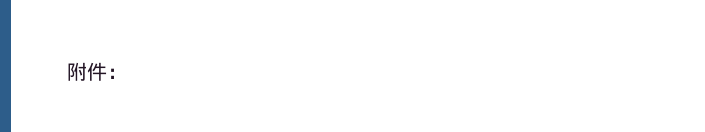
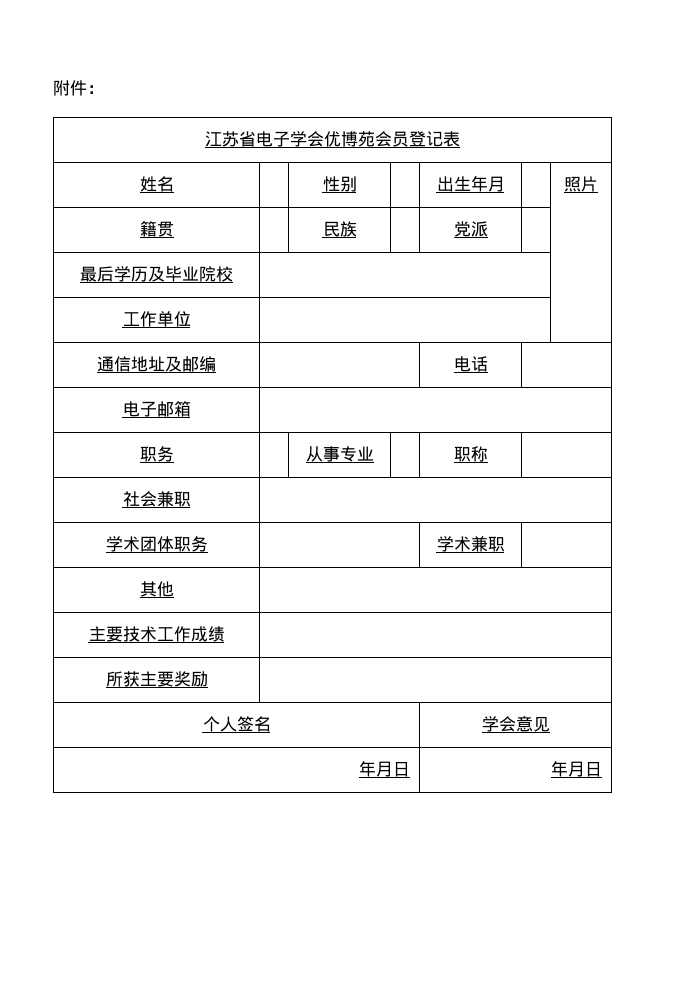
(127, 73) none -> [204,131,460,147] [139,176,174,192] [322,176,357,192] [436,175,505,192] [564,176,598,192] [139,221,174,237] [322,221,357,237] [453,221,488,237] [80,266,233,282] [122,311,191,327] [97,356,216,372] [453,356,488,372] [122,401,191,417] [139,446,174,462] [305,446,374,462] [453,446,488,462] [122,491,191,507] [105,536,208,552] [436,536,505,552] [139,581,174,597] [88,626,225,642] [105,671,208,687] [202,716,271,732] [481,716,550,732] [358,760,410,777] [550,760,602,777] // 江苏省电子学会优博苑会员登记表 // 姓名 | | 性别 | | 出生年月 | | 照片 // 籍贯 | | 民族 | | 党派 | | // 最后学历及毕业院校 | | // 工作单位 | | // 通信地址及邮编 | | 电话 | // 电子邮箱 | // 职务 | | 从事专业 | | 职称 | // 社会兼职 | // 学术团体职务 | | 学术兼职 | // 其他 | // 主要技术工作成绩 | // 所获主要奖励 | // 个人签名 | 学会意见 // 年月日 | 年月日

